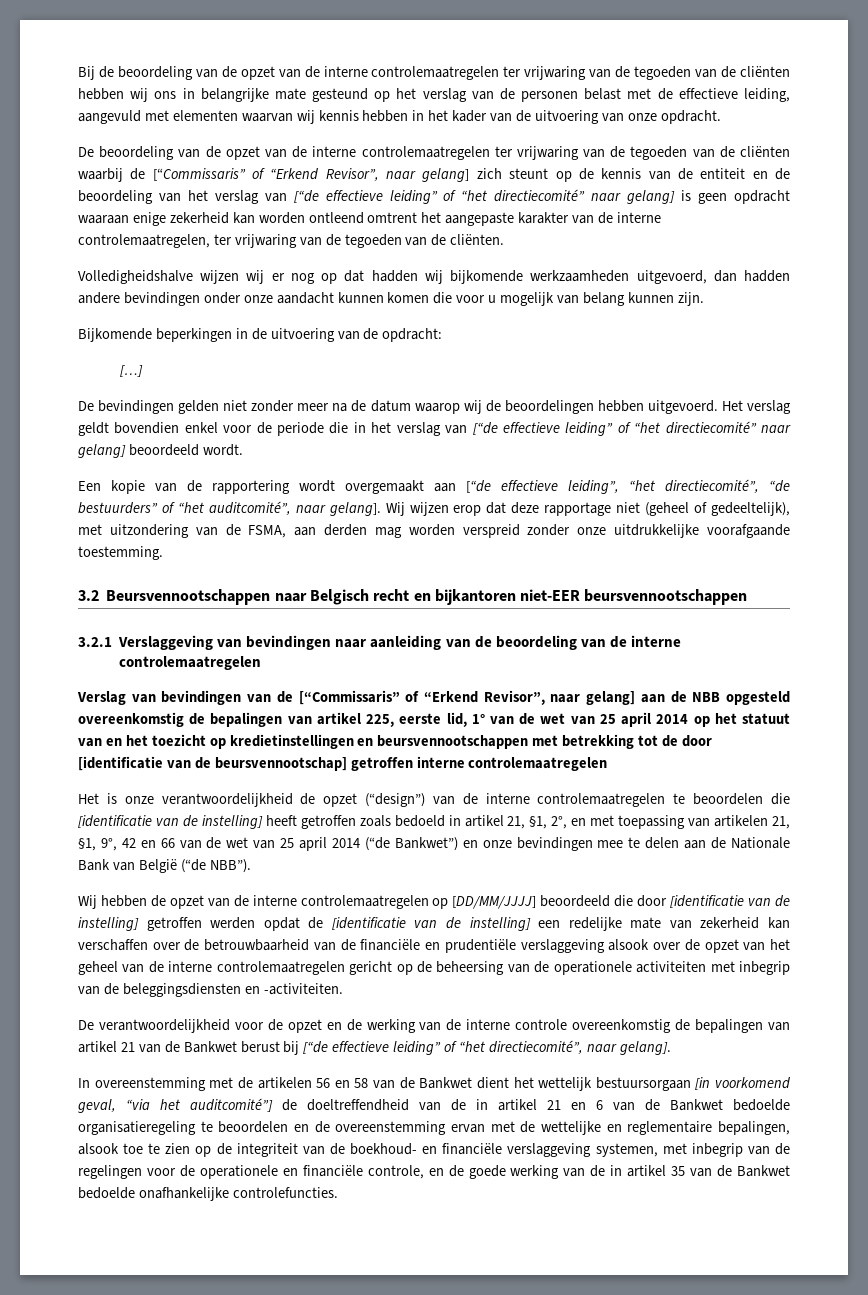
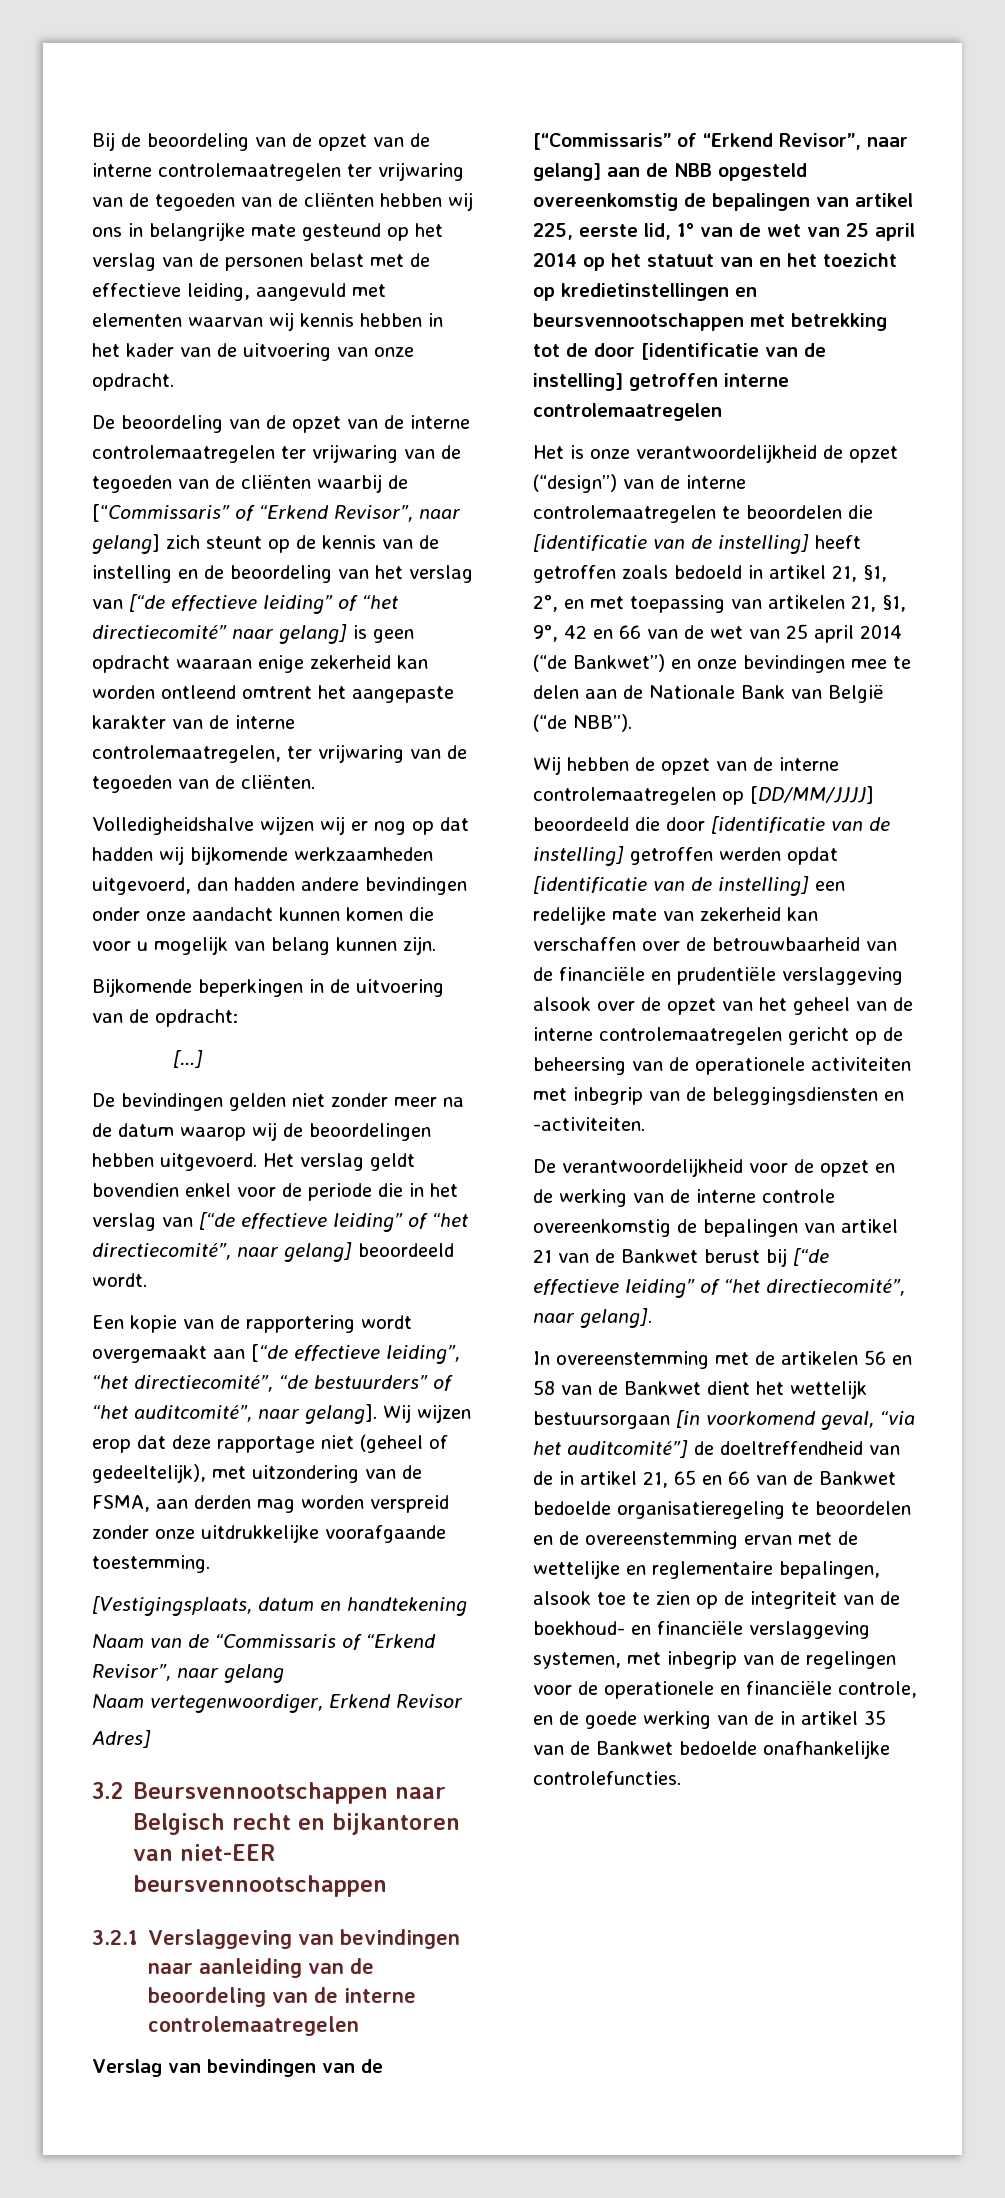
[700,168,746,179] entiteit -> [92,565,172,583] instelling
[665,421,757,434] directiecomité” -> [92,1243,231,1260] directiecomité”,
(163, 553) none -> [92,1596,467,1616] [92,1634,436,1650] [92,1664,284,1683] [92,1694,463,1713] [92,1730,151,1748] // [Vestigingsplaats, datum en handtekening // Naam van de “Commissaris of “Erkend Revisor”, naar gelang // Naam vertegenwoordiger, Erkend Revisor // Adres]
(516, 597) none -> [133,1849,174,1861] van
[214,757,347,771] beursvennootschap] -> [533,373,623,391] instelling]
[308,917,324,929] de -> (838, 856) none
[547,1100,603,1110] 21 en 6 -> [643,1470,750,1488] 21, 65 en 66

